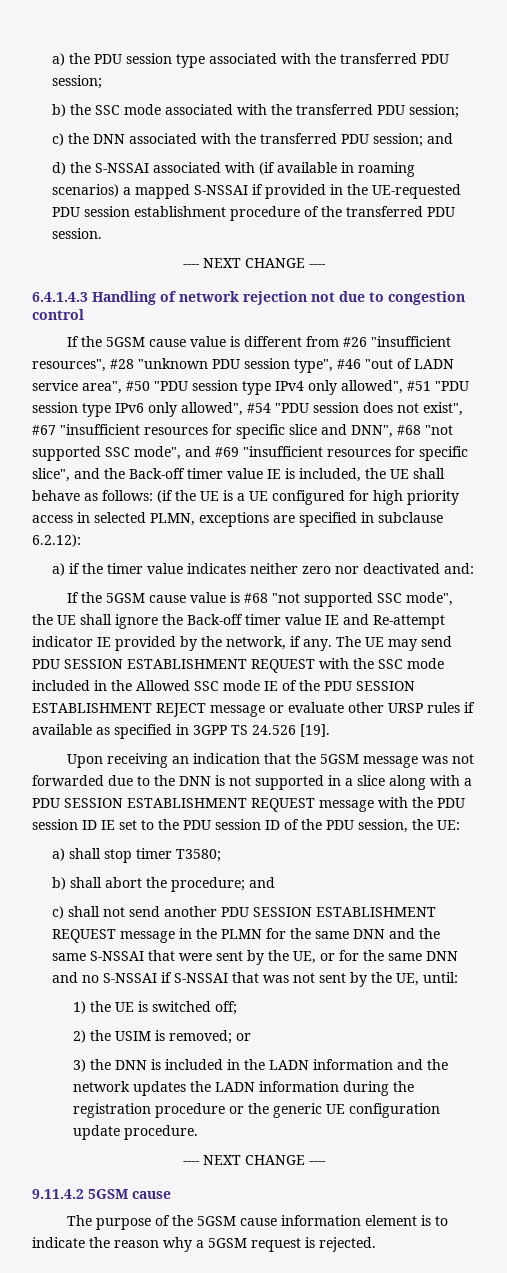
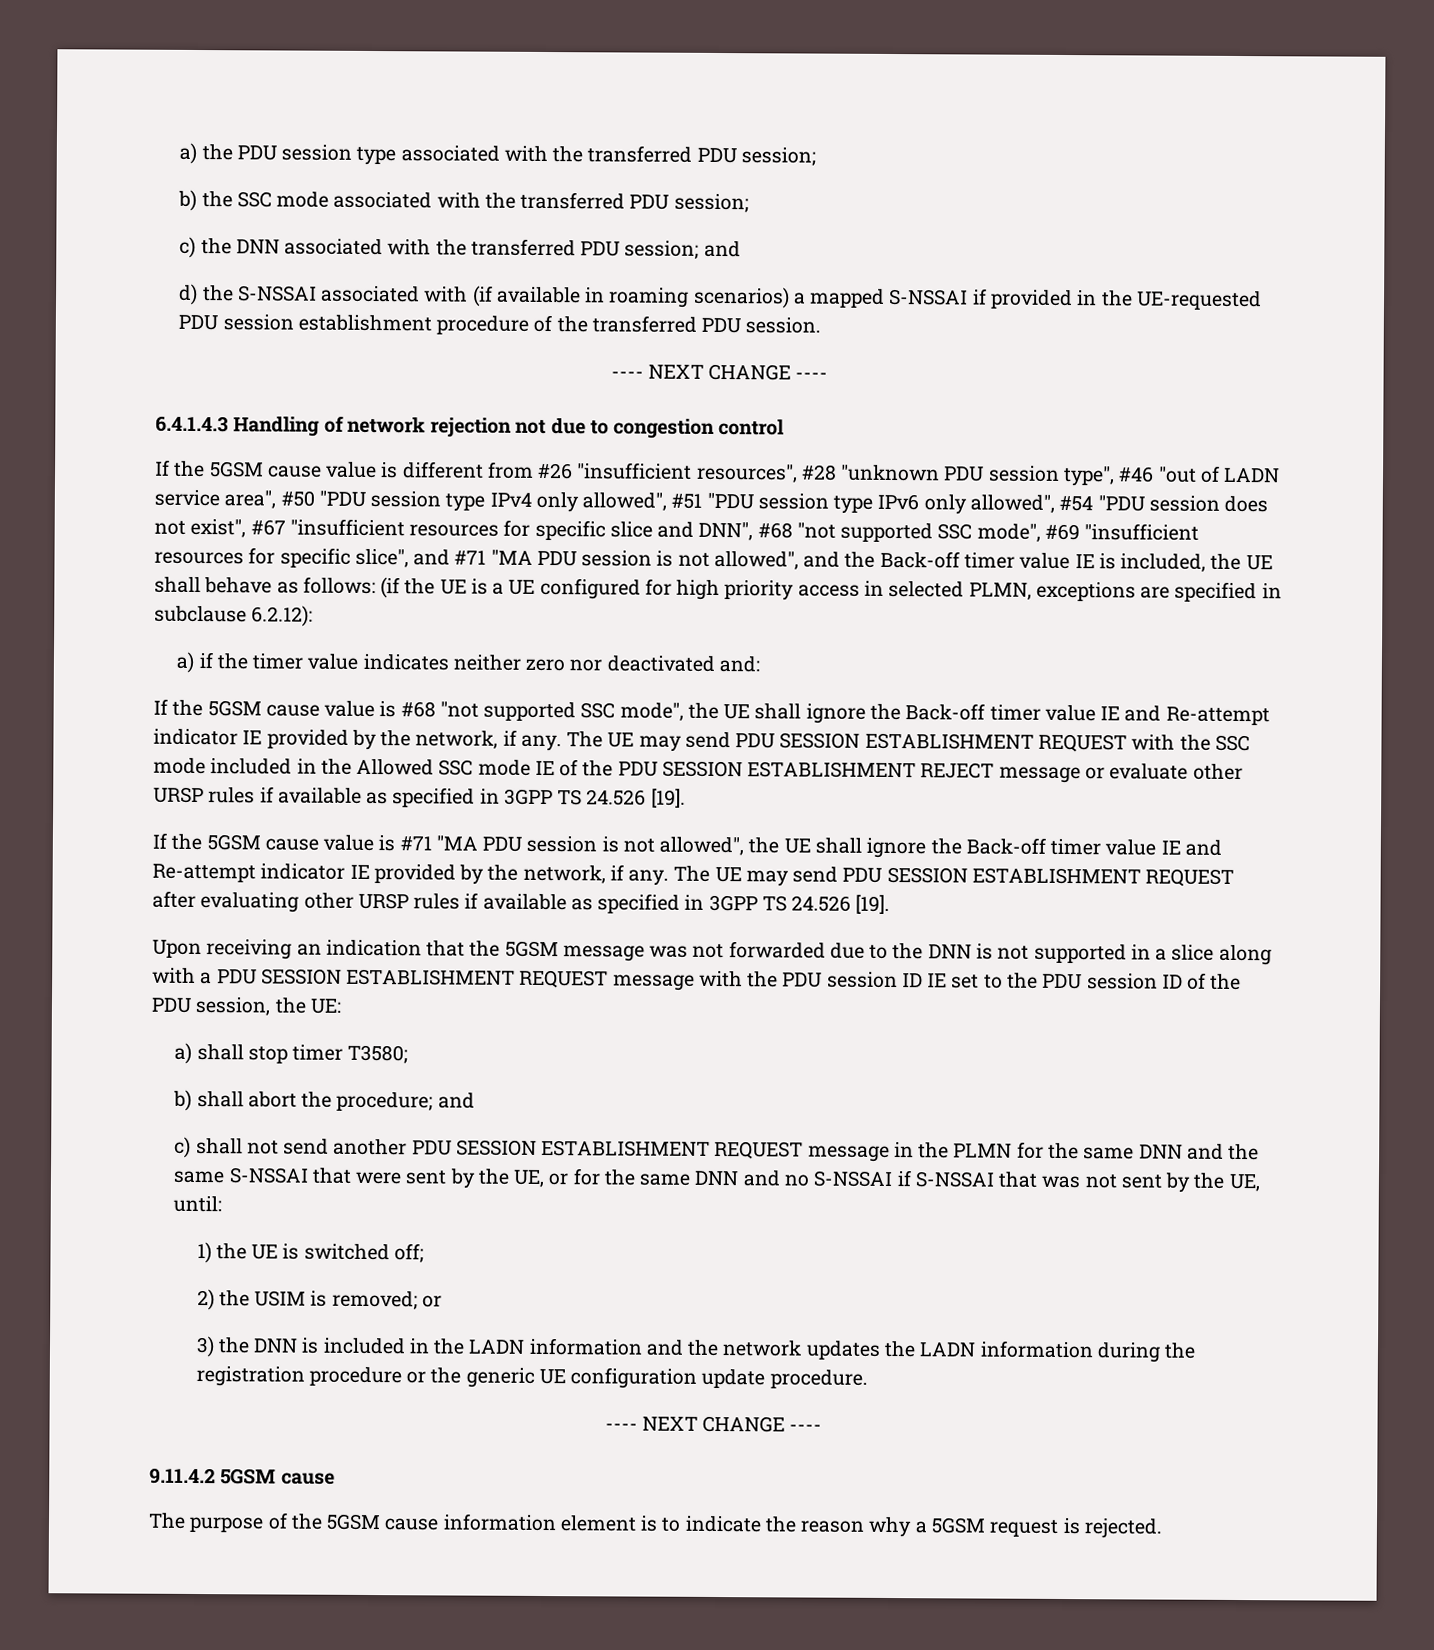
[185,446,211,457] and -> (1041, 532) none
(100, 473) none -> [454,549,841,570] #71 "MA PDU session is not allowed", and
(330, 730) none -> [152,832,1222,859] [152,863,1235,887] [152,890,891,915] // If the 5GSM cause value is #71 "MA PDU session is not allowed", the UE shall ignore the Back-off timer value IE and Re-attempt indicator IE provided by the network, if any. The UE may send PDU SESSION ESTABLISHMENT REQUEST after evaluating other URSP rules if available as specified in 3GPP TS 24.526 [19].

